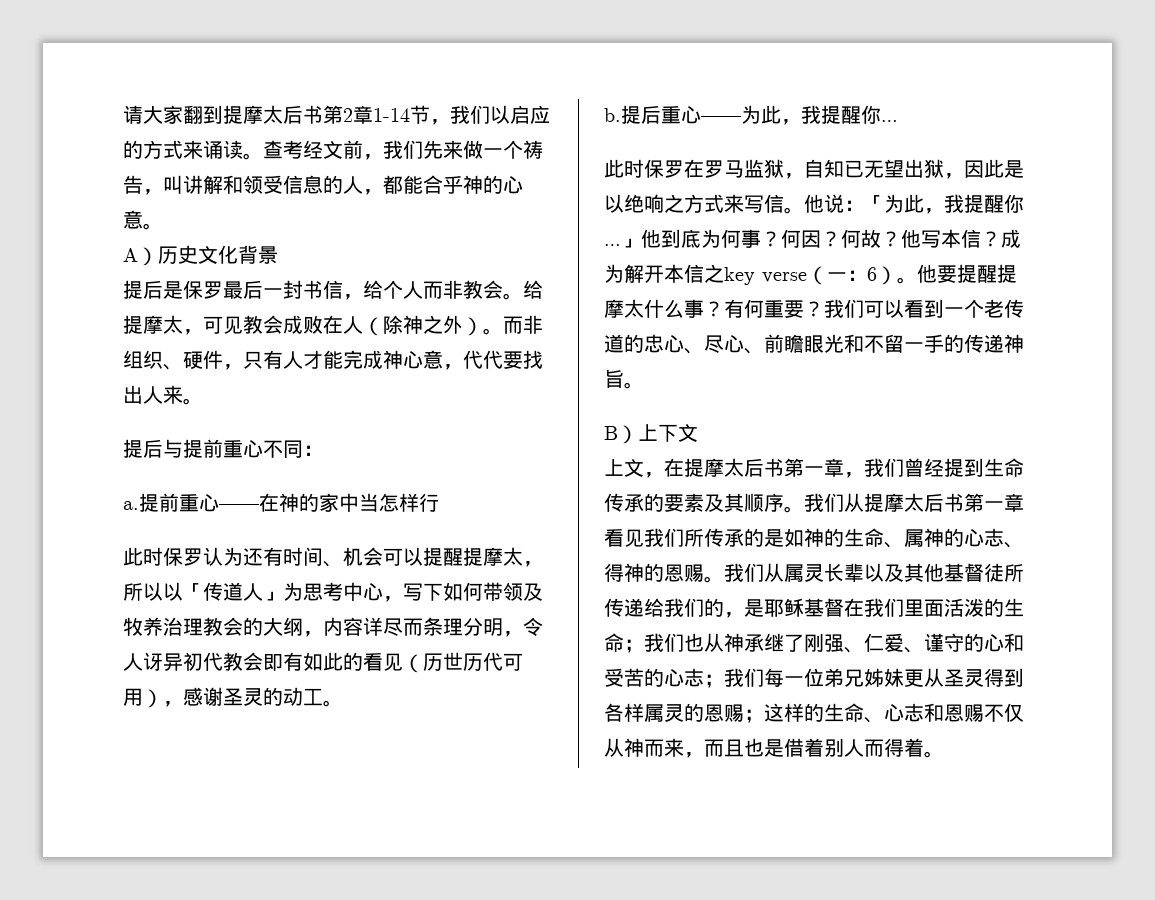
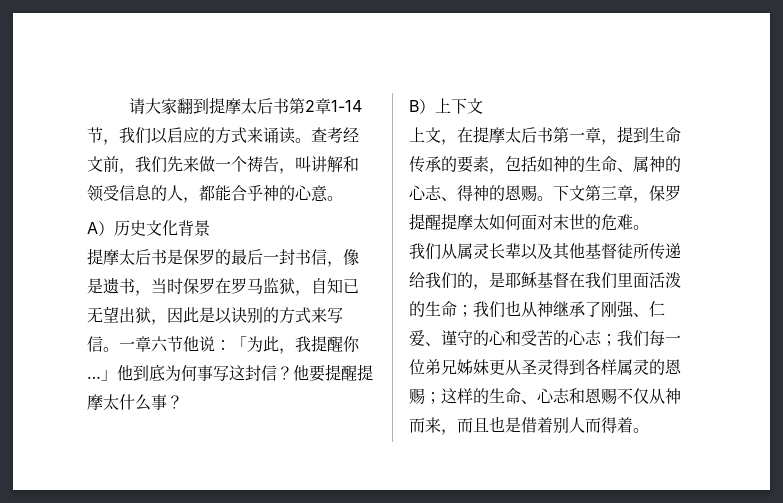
[143,280,543,300] [123,315,543,336] [123,350,543,370] [123,385,203,405] [123,439,323,458] [123,493,439,512] [123,547,543,567] [123,582,543,602] [123,617,543,637] [123,652,523,673] [123,687,343,708] [604,105,898,125] [604,159,624,178] 后是保罗最后一封书信，给个人而非教会。给提摩太，可见教会成败在人（除神之外）。而非组织、硬件，只有人才能完成神心意，代代要找出人来。 // 提后与提前重心不同： // a.提前重心——在神的家中当怎样行 // 此时保罗认为还有时间、机会可以提醒提摩太，所以以「传道人」为思考中心，写下如何带领及牧养治理教会的大纲，内容详尽而条理分明，令人讶异初代教会即有如此的看见（历世历代可用），感谢圣灵的动工。 // b.提后重心——为此，我提醒你… // 此 -> [103,249,359,267] [87,277,167,296] 摩太后书是保罗的最后一封书信，像是遗书，当
[624,194,684,213] 绝响之 -> [231,307,279,323] 诀别的
(804, 210) none -> [119,336,183,352] 一章六节
[761,229,1021,248] [604,264,917,285] ？何因？何故？他写本信？成为解开本信之key verse（一：6）。 -> [213,365,293,381] 写这封信？
[724,299,1024,318] [604,334,1024,354] [604,369,644,389] 有何重要？我们可以看到一个老传道的忠心、尽心、前瞻眼光和不留一手的传递神旨。 -> (183, 402) none
[864,458,944,477] 我们曾经 -> (617, 142) none
[704,493,1024,513] [604,528,784,547] 及其顺序。我们从提摩太后书第一章看见我们所传承的是 -> [489,156,537,174] ，包括
(724, 579) none -> [553,185,681,203] [409,213,649,231] 下文第三章，保罗提醒提摩太如何面对末世的危难。 //
[744,633,784,652] 承继 -> [553,301,585,317] 继承

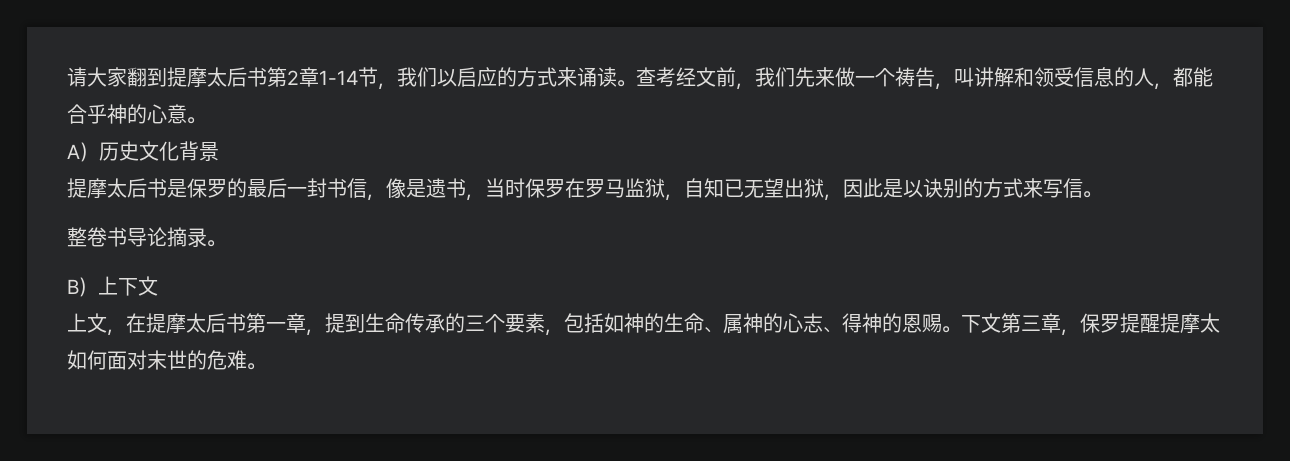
[119,335,360,354] [87,364,373,382] [87,394,183,411] 一章六节他说：「为此，我提醒你…」他到底为何事写这封信？他要提醒提摩太什么事？ -> [67,227,226,247] // 整卷书导论摘录。
(457, 164) none -> [465,314,505,333] 三个
[409,243,681,260] [409,272,681,290] [409,300,665,318] [409,330,681,347] [409,359,682,375] [409,388,681,404] [409,416,649,435] // 我们从属灵长辈以及其他基督徒所传递给我们的，是耶稣基督在我们里面活泼的生命；我们也从神继承了刚强、仁爱、谨守的心和受苦的心志；我们每一位弟兄姊妹更从圣灵得到各样属灵的恩赐；这样的生命、心志和恩赐不仅从神而来，而且也是借着别人而得着。 -> (266, 366) none

